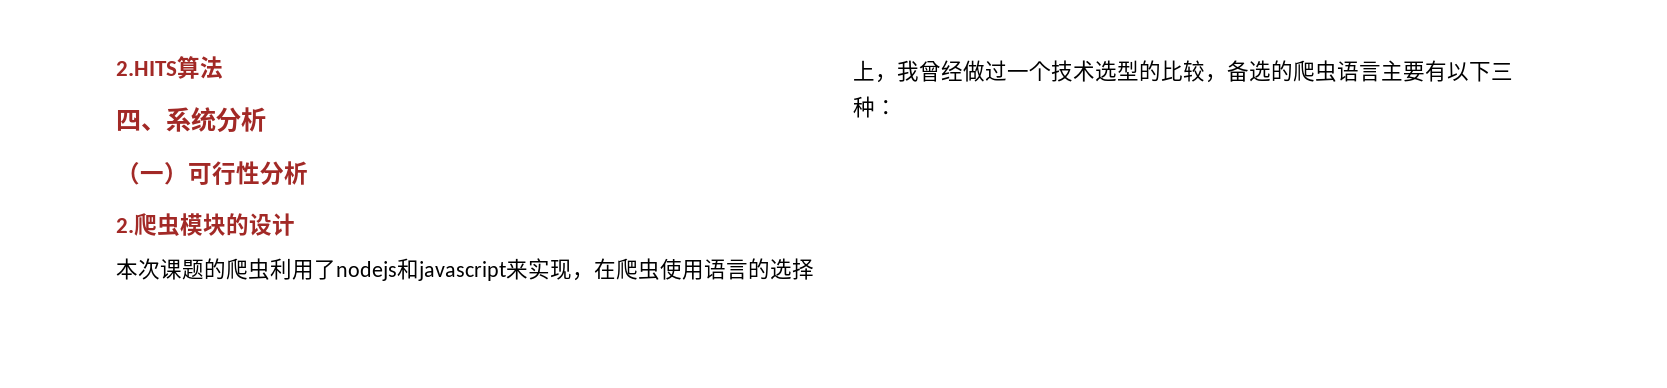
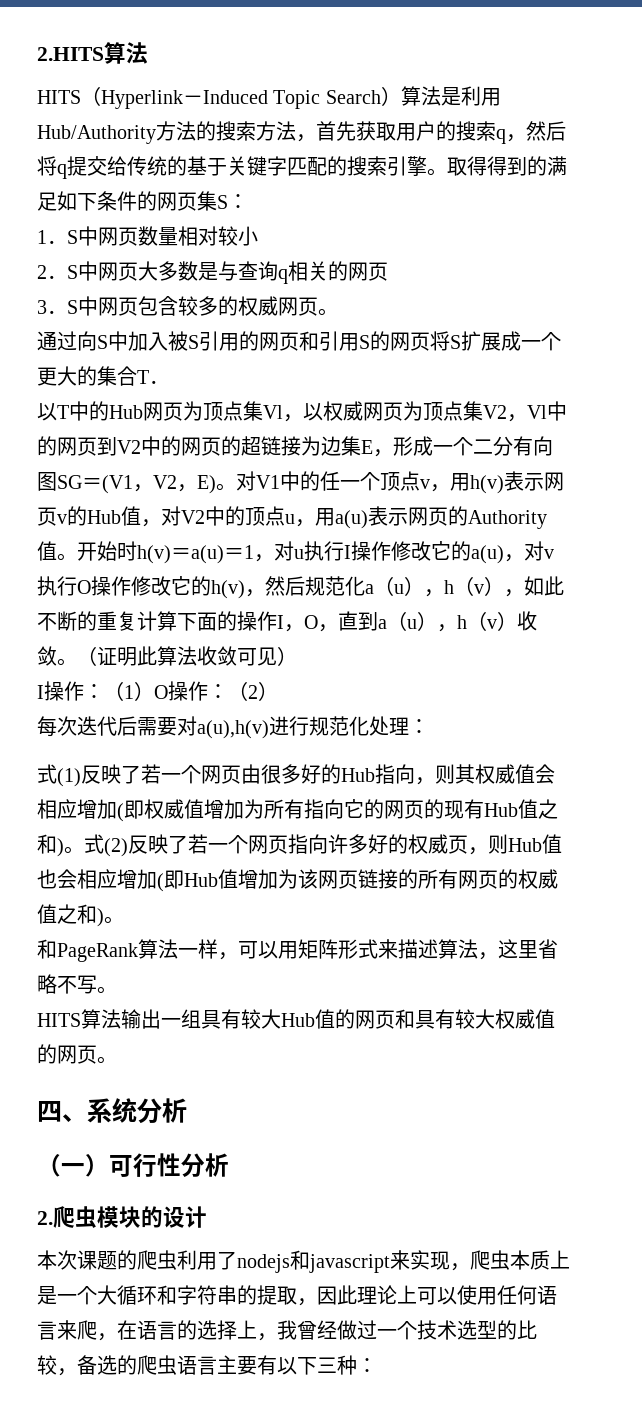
(223, 67) none -> [37,86,501,109] [37,121,566,144] [37,156,567,179] [37,191,248,211] [37,226,258,246] [37,261,388,284] [37,296,338,316] [37,331,561,351] [37,366,169,386] [37,401,567,422] [37,436,553,457] [37,471,564,494] [37,506,547,529] [37,541,554,564] [37,576,564,599] [37,611,537,632] [37,646,297,666] [37,681,278,701] [37,716,429,739] [37,764,555,787] [37,799,558,822] [37,834,562,857] [37,869,558,892] [37,904,124,927] [37,939,558,962] [37,974,117,994] [37,1009,555,1029] [37,1044,117,1064] // HITS（Hyperlink－Induced Topic Search）算法是利用Hub/Authority方法的搜索方法，首先获取用户的搜索q，然后将q提交给传统的基于关键字匹配的搜索引擎。取得得到的满足如下条件的网页集S： // 1．S中网页数量相对较小 // 2．S中网页大多数是与查询q相关的网页 // 3．S中网页包含较多的权威网页。 // 通过向S中加入被S引用的网页和引用S的网页将S扩展成一个更大的集合T． // 以T中的Hub网页为顶点集Vl，以权威网页为顶点集V2，Vl中的网页到V2中的网页的超链接为边集E，形成一个二分有向图SG＝(V1，V2，E)。对V1中的任一个顶点v，用h(v)表示网页v的Hub值，对V2中的顶点u，用a(u)表示网页的Authority值。开始时h(v)＝a(u)＝1，对u执行I操作修改它的a(u)，对v执行O操作修改它的h(v)，然后规范化a（u），h（v），如此不断的重复计算下面的操作I，O，直到a（u），h（v）收敛。（证明此算法收敛可见） // I操作：（1）O操作：（2） // 每次迭代后需要对a(u),h(v)进行规范化处理： // 式(1)反映了若一个网页由很多好的Hub指向，则其权威值会相应增加(即权威值增加为所有指向它的网页的现有Hub值之和)。式(2)反映了若一个网页指向许多好的权威页，则Hub值也会相应增加(即Hub值增加为该网页链接的所有网页的权威值之和)。 // 和PageRank算法一样，可以用矩阵形式来描述算法，这里省略不写。 // HITS算法输出一组具有较大Hub值的网页和具有较大权威值的网页。
[594,258,704,280] 在爬虫使用 -> [470,1250,570,1270] [37,1285,557,1306] [37,1320,137,1341] 爬虫本质上是一个大循环和字符串的提取，因此理论上可以使用任何语言来爬，在

